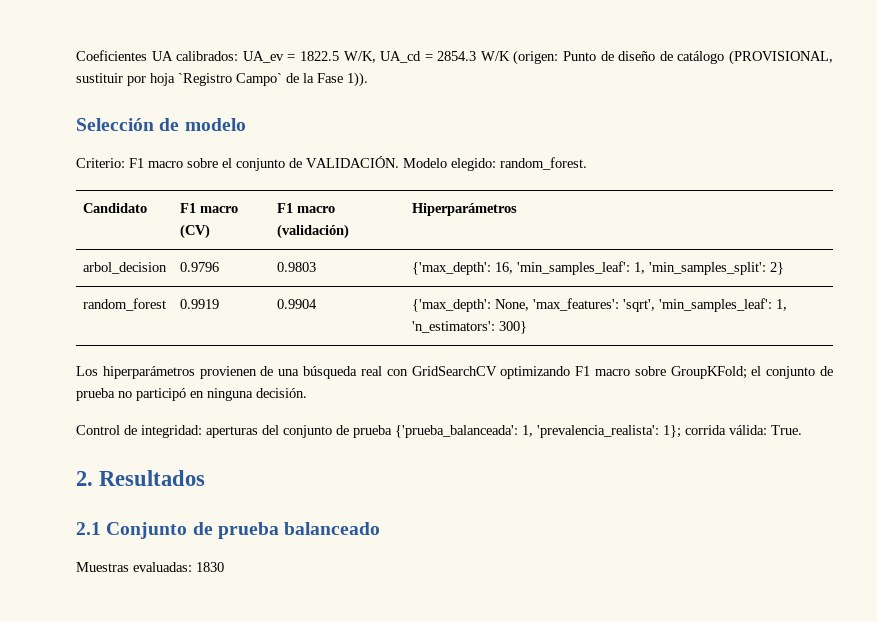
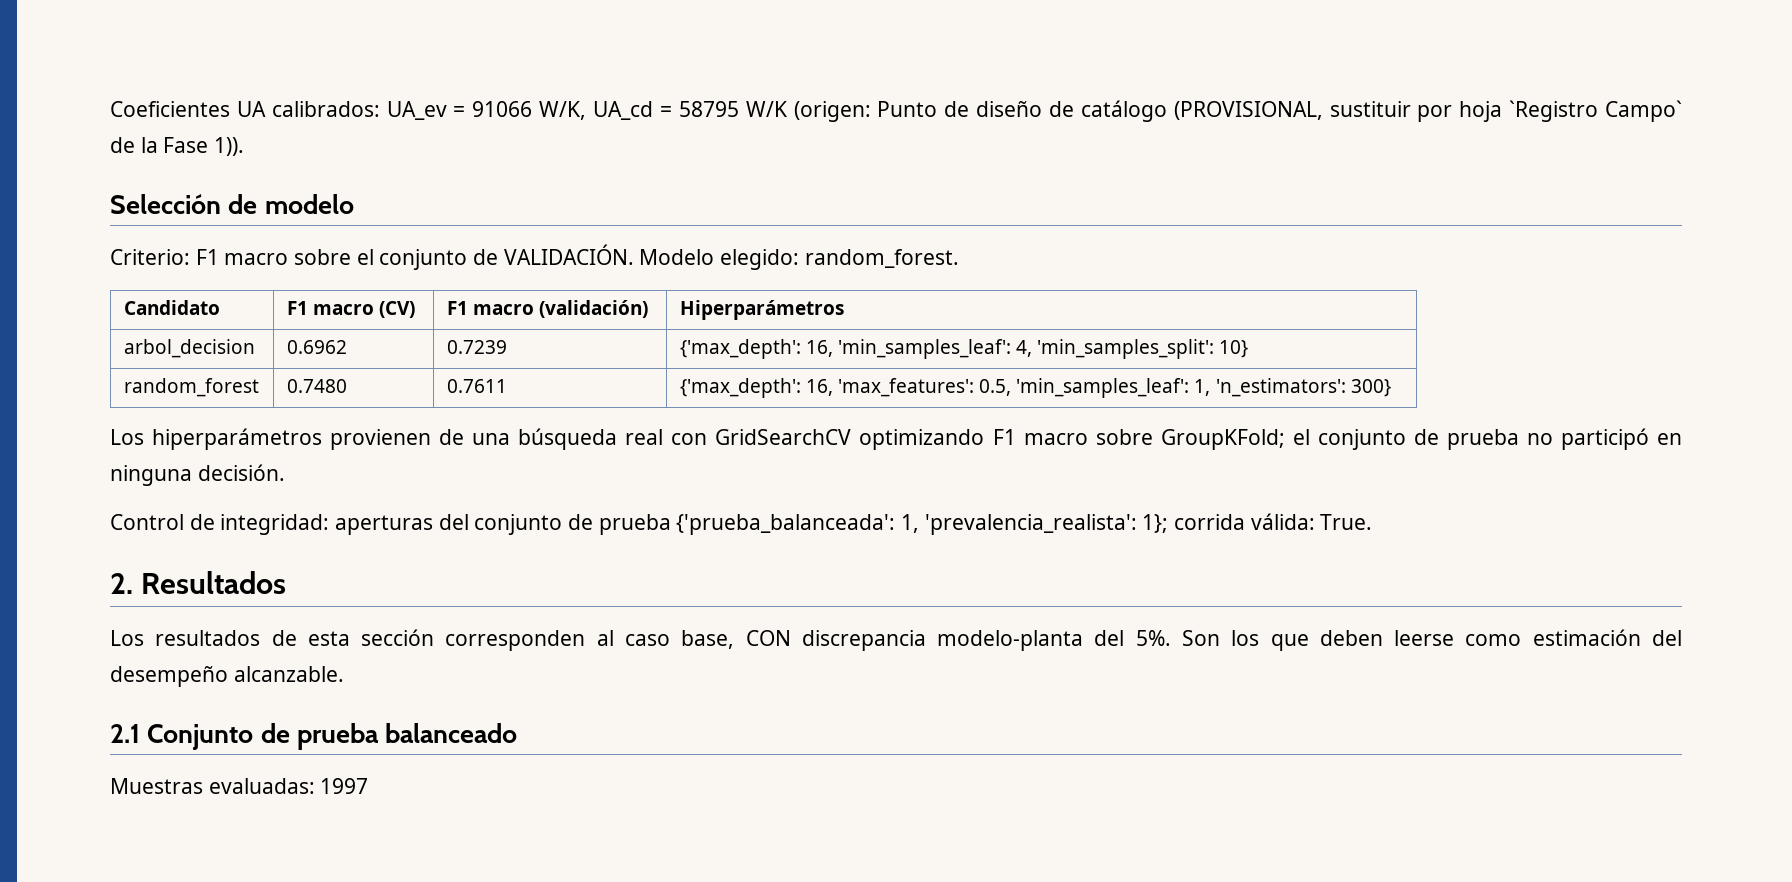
[299,51,339,61] 1822.5 -> [472,101,533,117] 91066
[437,51,477,61] 2854.3 -> [678,101,739,117] 58795
[179,262,219,272] [276,262,316,272] 0.9796 | 0.9803 -> [286,340,347,354] [446,340,507,354] 0.6962 | 0.7239
[633,262,784,275] 1, 'min_samples_split': 2} -> [1016,339,1249,359] 4, 'min_samples_split': 10}
[179,299,219,309] [276,299,317,309] [411,298,655,312] 0.9919 | 0.9904 | {'max_depth': None, 'max_features': 'sqrt', -> [286,379,347,393] [446,379,507,393] [679,378,1012,398] 0.7480 | 0.7611 | {'max_depth': 16, 'max_features': 0.5,
(206, 478) none -> [110,629,1682,651] [110,666,344,687] // Los resultados de esta sección corresponden al caso base, CON discrepancia modelo-planta del 5%. Son los que deben leerse como estimación del desempeño alcanzable.
[196,562,224,572] 1830 -> [320,778,369,794] 1997

